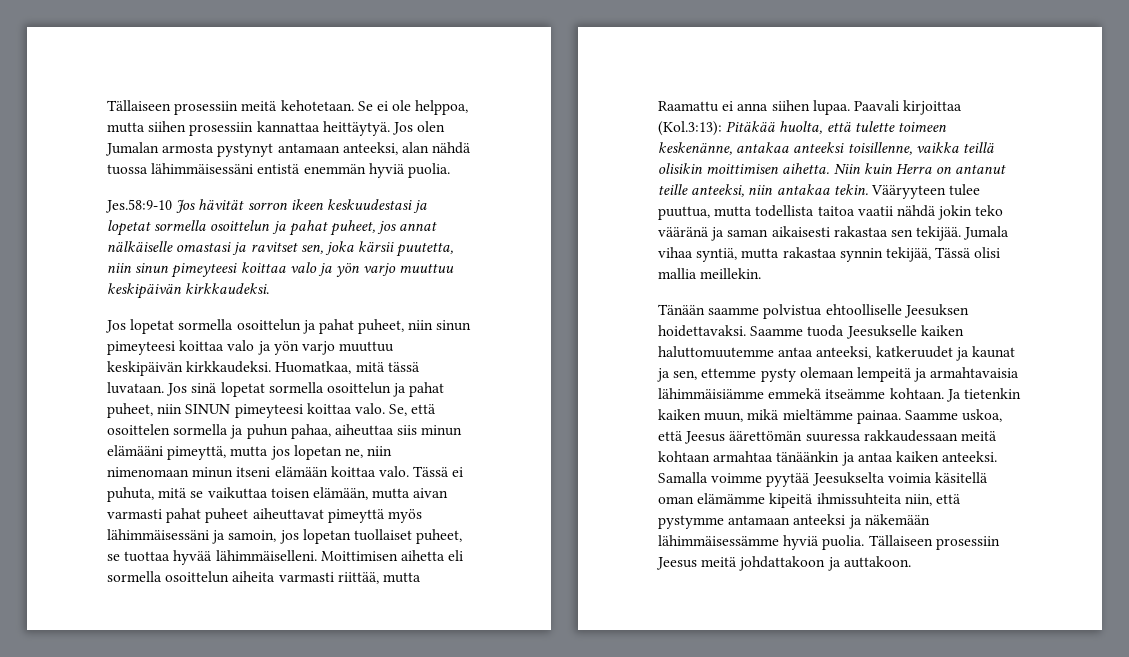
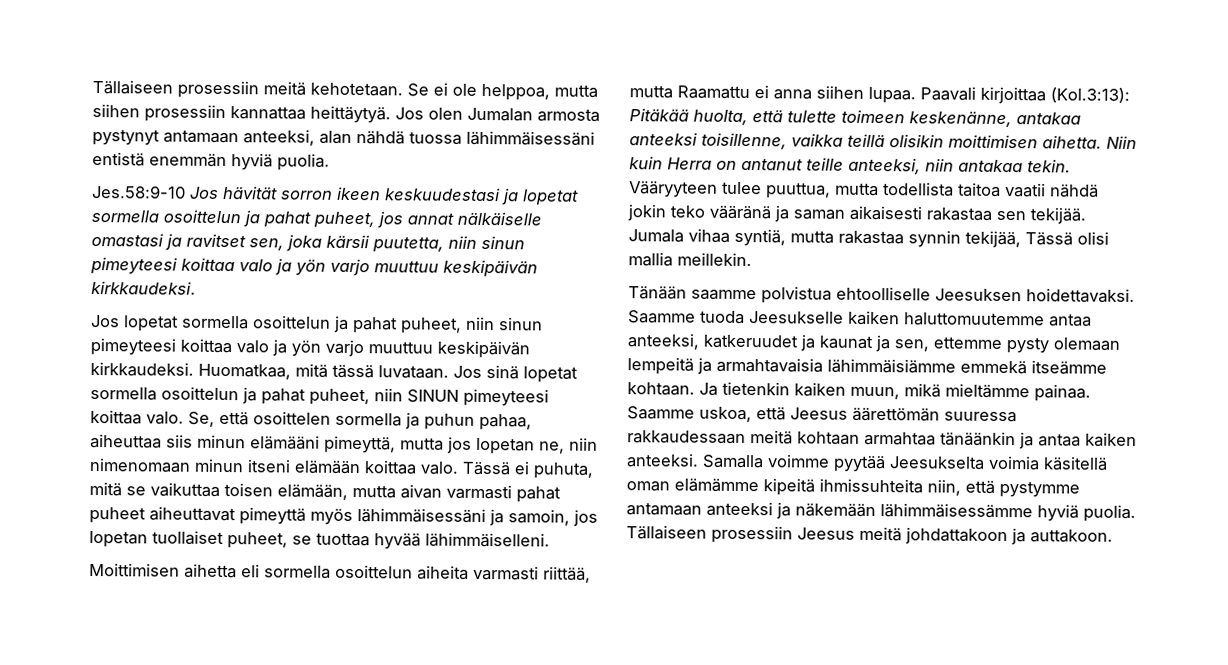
(317, 555) none -> (550, 540) //

